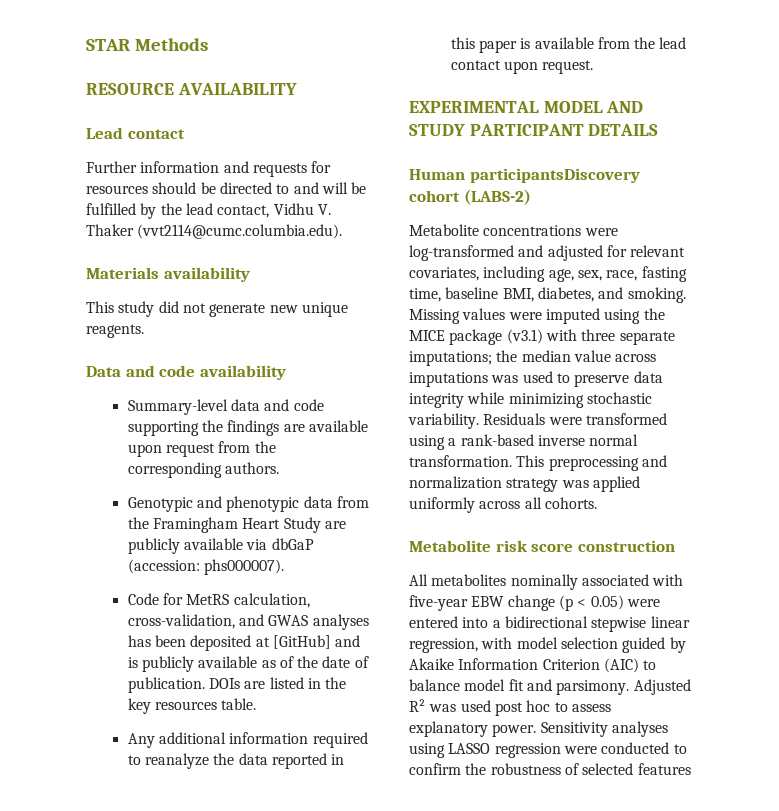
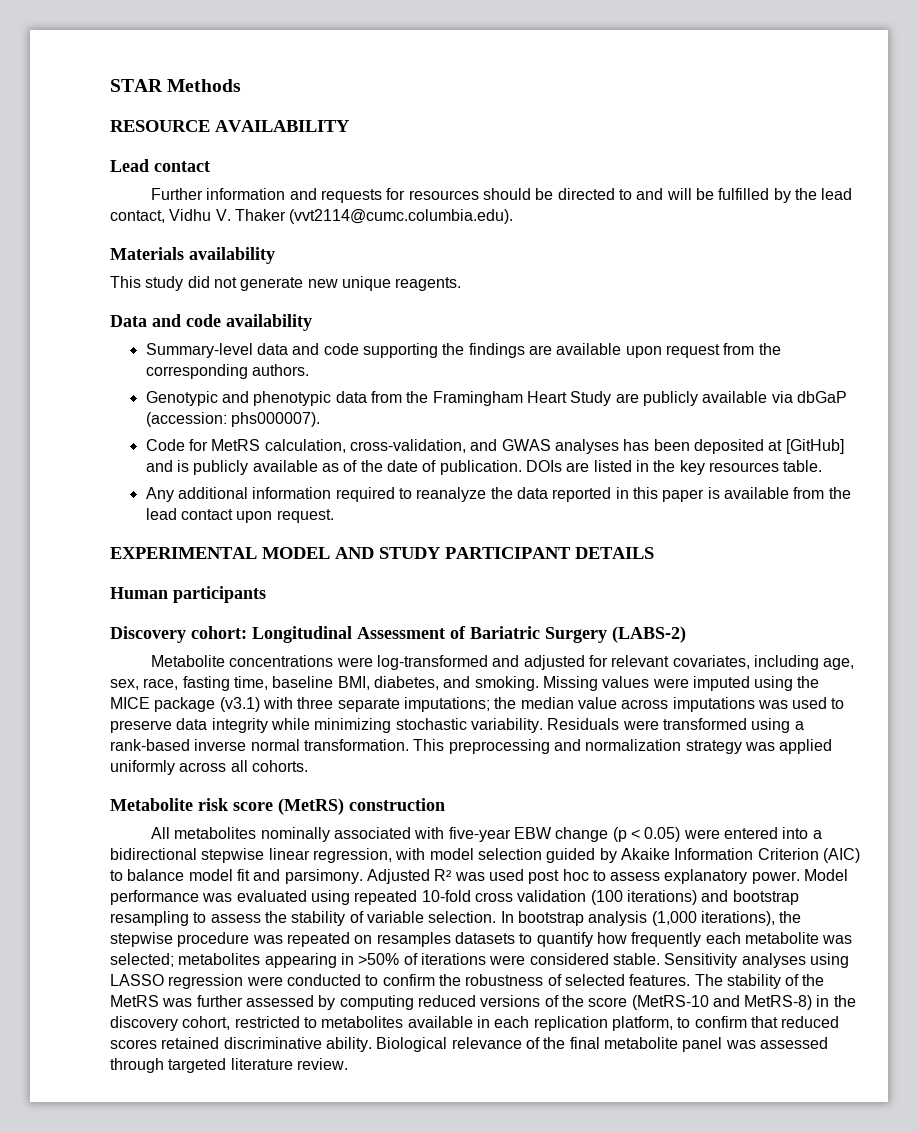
[469,168,640,183] [409,190,460,202] participantsDiscovery cohort -> [173,586,266,603] [110,626,607,643] participants // Discovery cohort: Longitudinal Assessment of Bariatric Surgery
(574, 547) none -> [278,798,344,815] (MetRS)
(537, 730) none -> [804,869,849,881] [110,890,799,905] [110,911,802,926] [110,932,853,947] [110,953,660,968] Model performance was evaluated using repeated 10-fold cross validation (100 iterations) and bootstrap resampling to assess the stability of variable selection. In bootstrap analysis (1,000 iterations), the stepwise procedure was repeated on resamples datasets to quantify how frequently each metabolite was selected; metabolites appearing in >50% of iterations were considered stable.
[637,763,691,775] features -> [629,974,825,989] [110,995,856,1010] [110,1016,840,1031] [110,1037,828,1052] [110,1058,348,1073] features. The stability of the MetRS was further assessed by computing reduced versions of the score (MetRS-10 and MetRS-8) in the discovery cohort, restricted to metabolites available in each replication platform, to confirm that reduced scores retained discriminative ability. Biological relevance of the final metabolite panel was assessed through targeted literature review.

